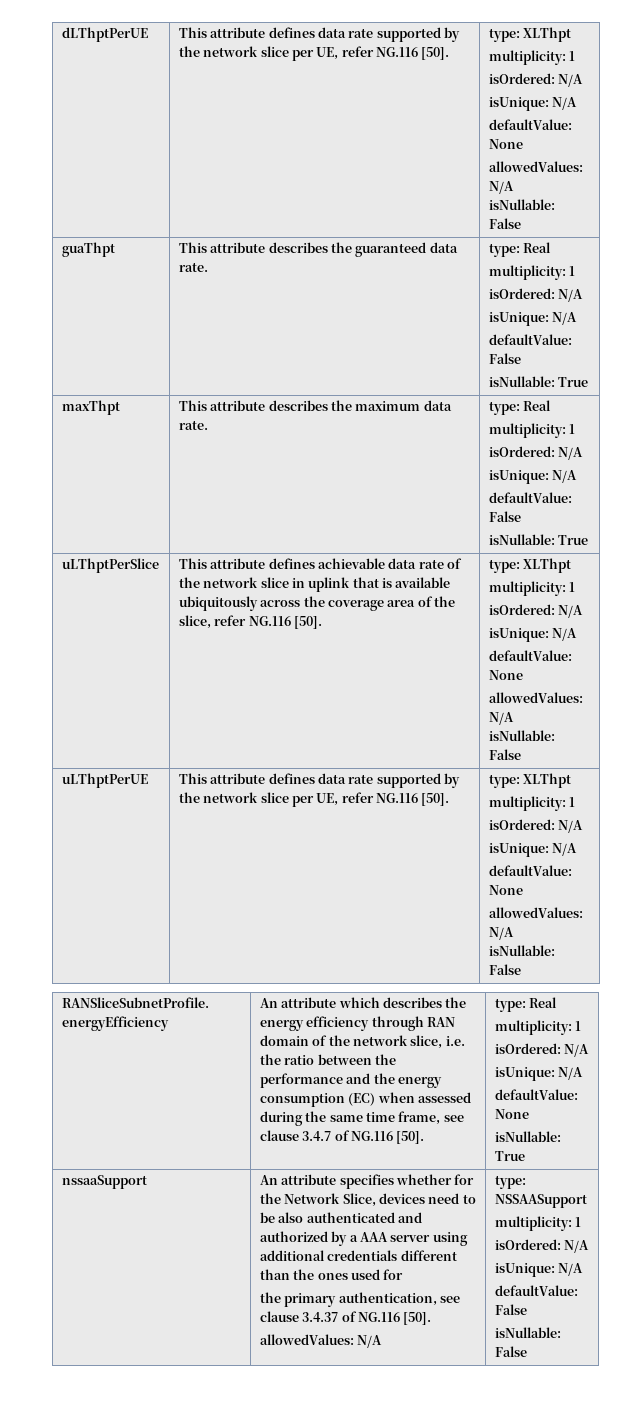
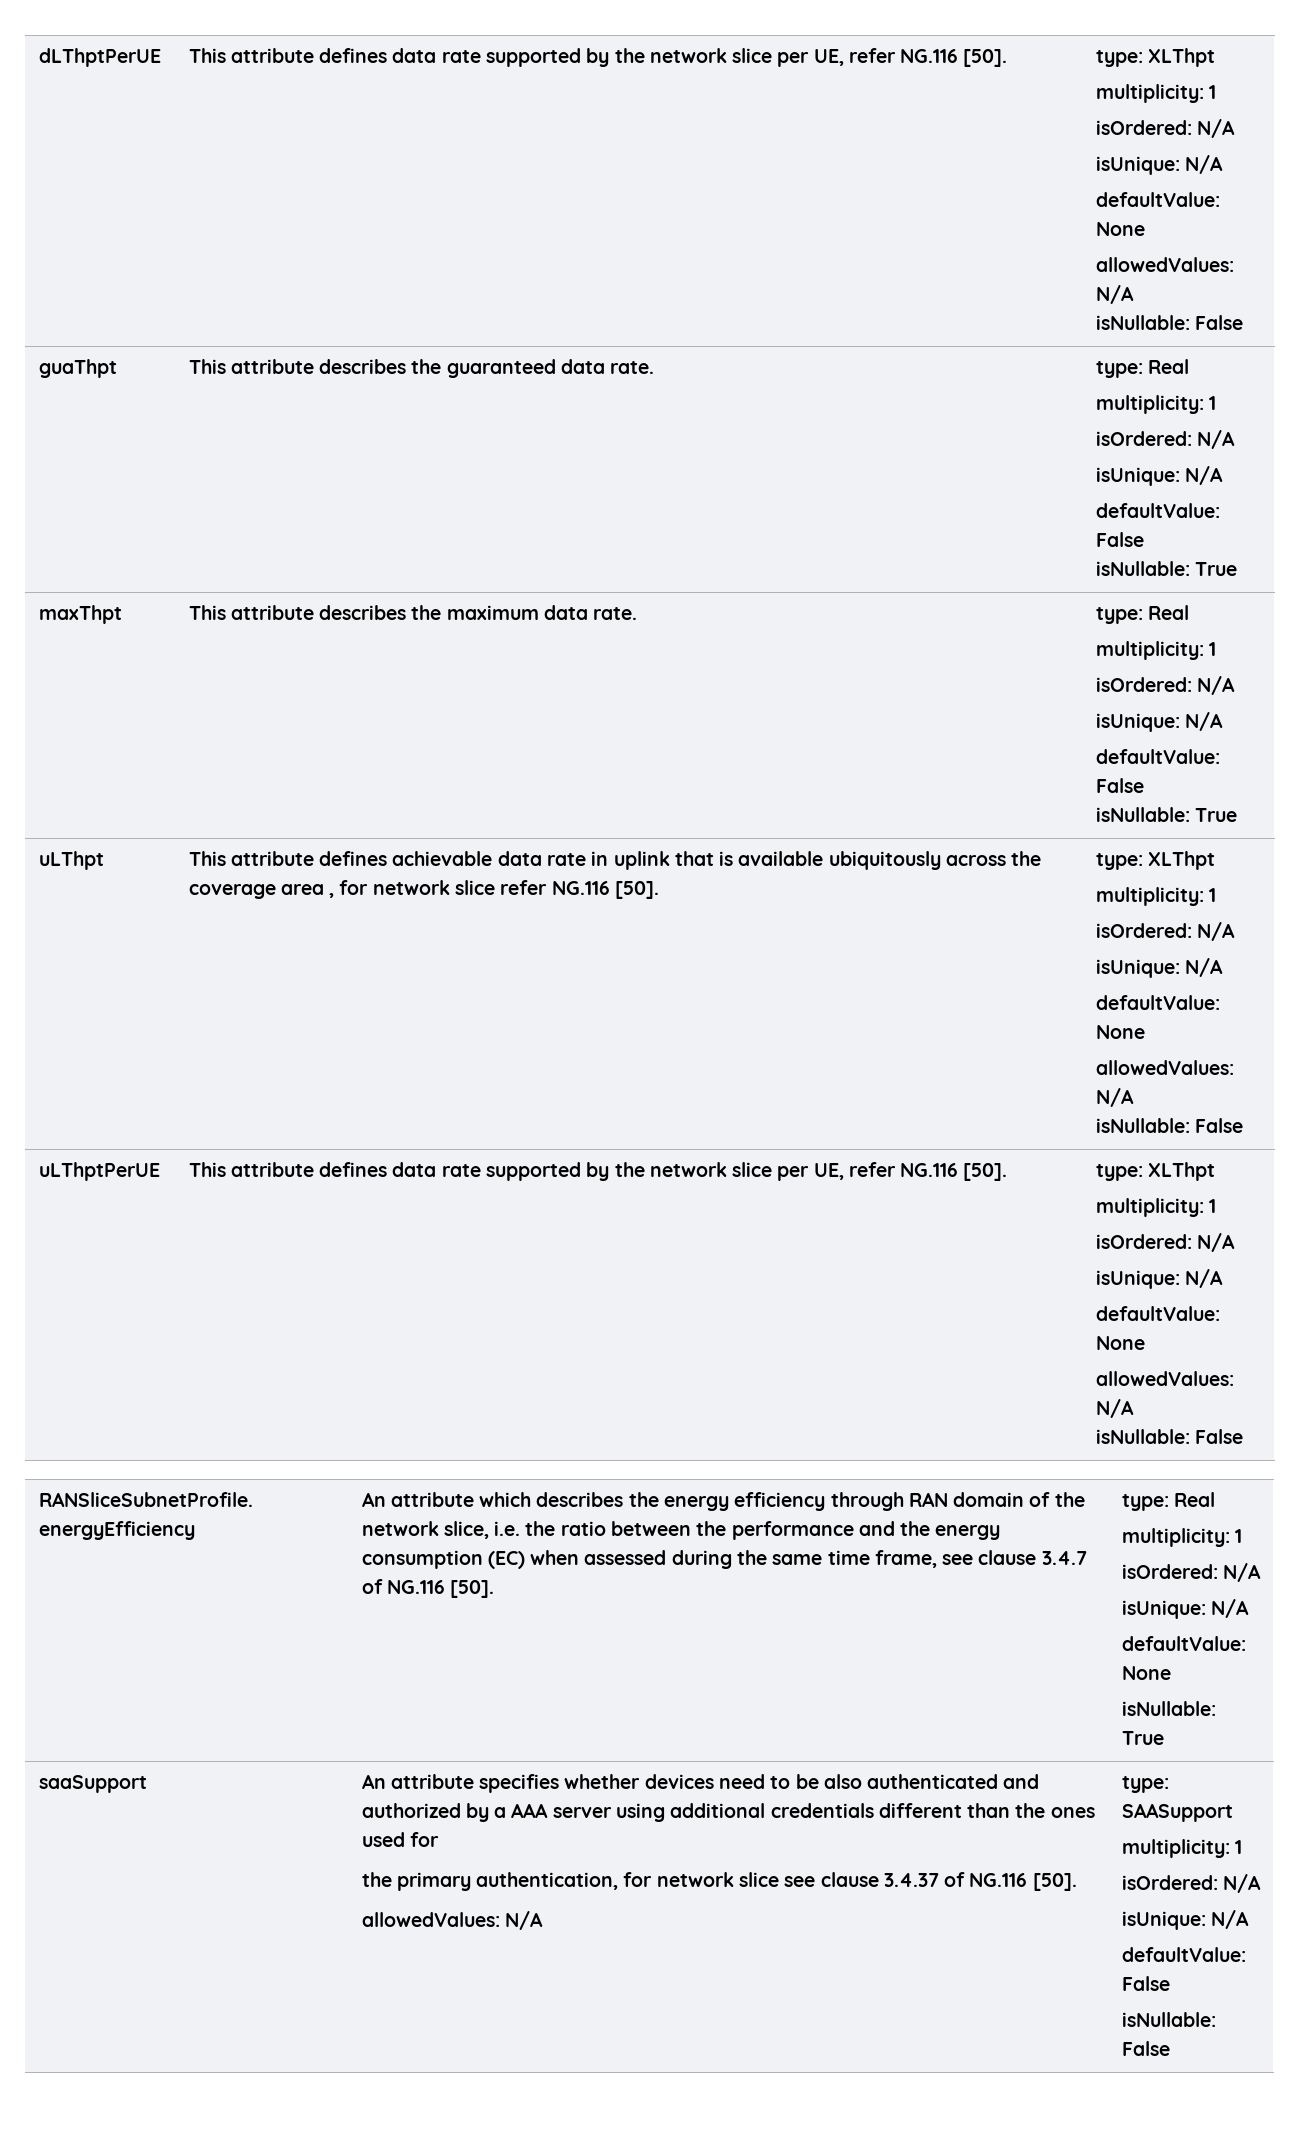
[61,558,159,573] uLThptPerSlice -> [38,851,104,870] uLThpt
[447,558,463,569] [178,577,289,588] of the network slice -> (586, 859) none
[417,596,456,607] [178,615,211,629] of the slice, -> [329,880,495,898] , for network slice
[61,1175,147,1189] nssaaSupport -> [38,1775,147,1793] saaSupport
[454,1174,475,1185] [259,1193,376,1207] for the Network Slice, -> (641, 1781) none
(437, 1299) none -> [623,1872,779,1887] for network slice
[494,1194,587,1208] NSSAASupport -> [1121,1803,1233,1822] SAASupport

